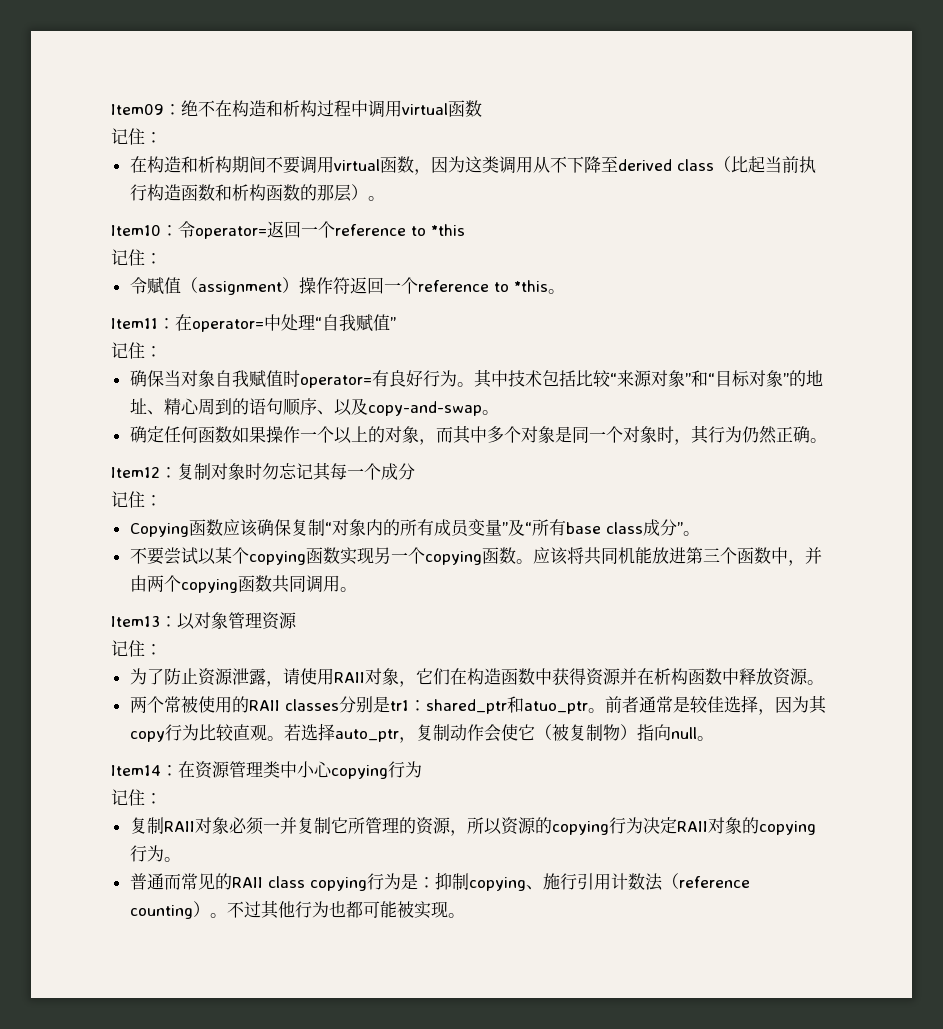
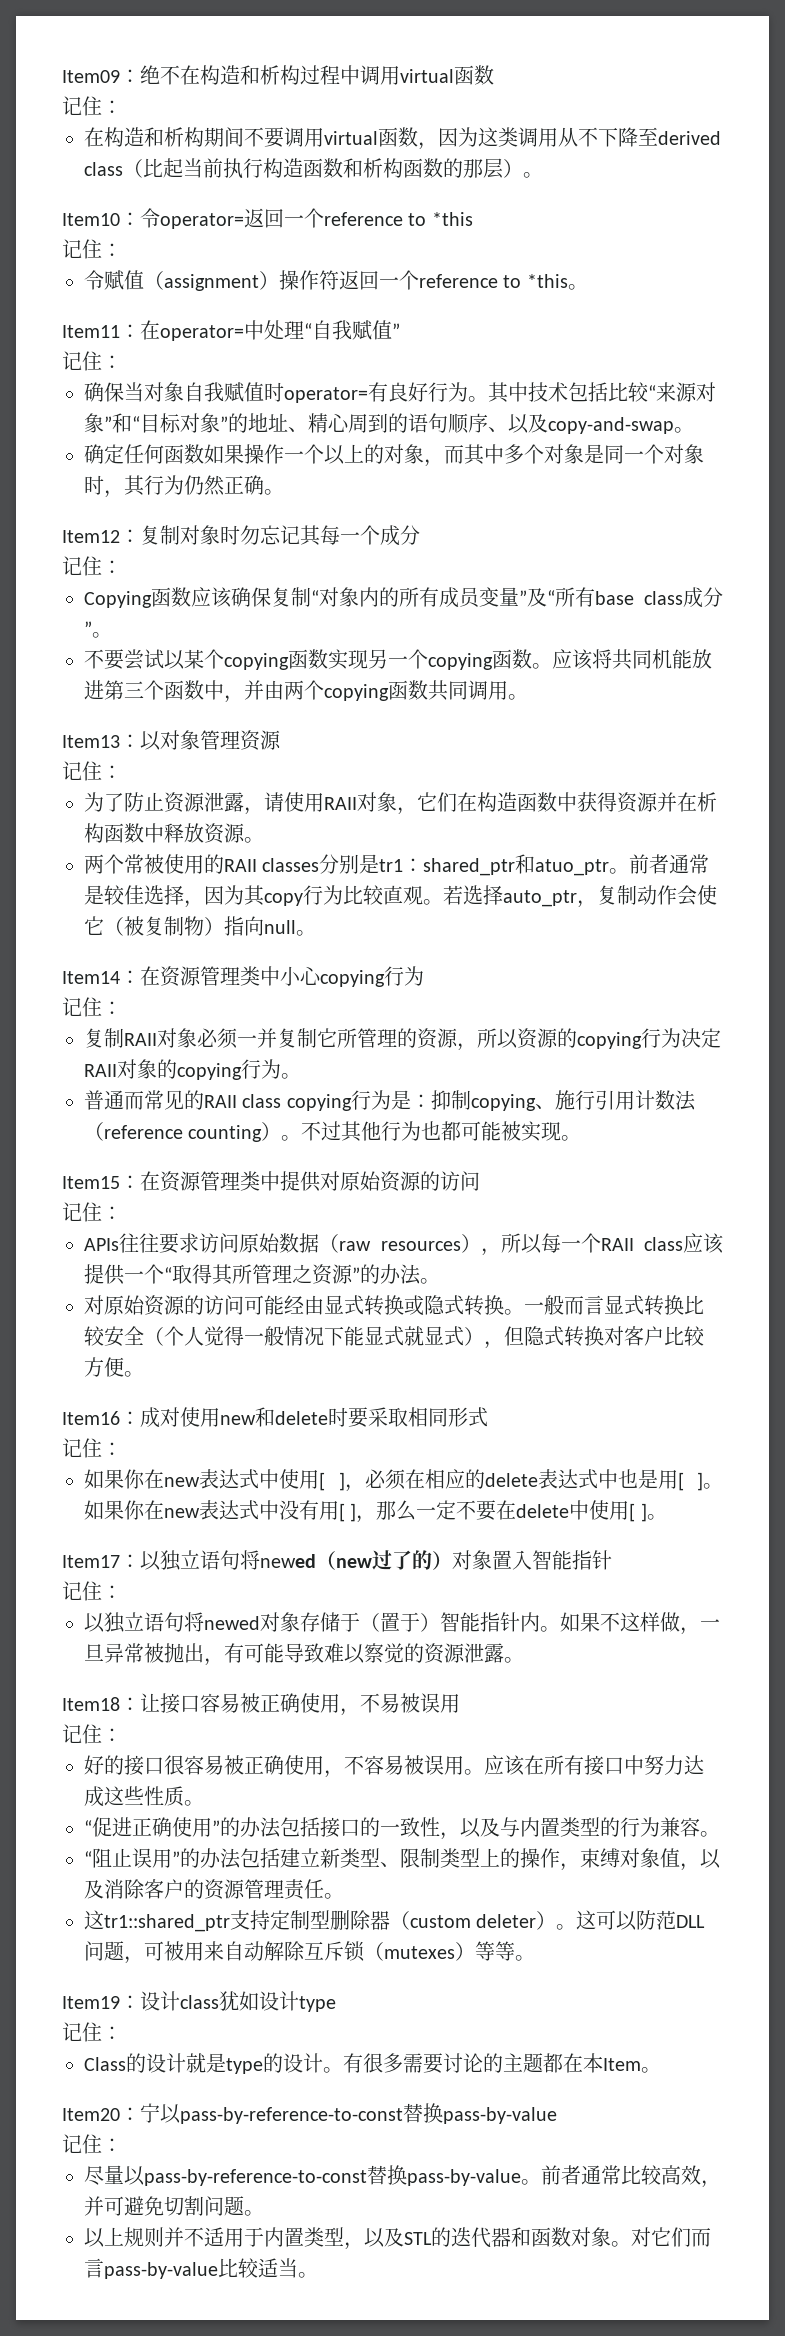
(465, 915) none -> [62,1171,480,1192] [62,1202,122,1222] [84,1233,724,1256] [84,1264,440,1285] [84,1295,704,1316] [84,1326,705,1349] [84,1357,144,1377] [62,1407,488,1428] [62,1438,122,1458] [84,1469,723,1492] [84,1500,667,1523] [62,1550,612,1571] [62,1581,122,1601] [84,1612,720,1635] [84,1643,524,1666] [62,1693,460,1716] [62,1724,122,1744] [84,1755,704,1778] [84,1786,204,1807] [84,1817,720,1840] [84,1848,721,1871] [84,1879,344,1900] [84,1910,706,1932] [84,1941,535,1964] [62,1991,336,2012] [62,2022,122,2042] [84,2053,661,2074] [62,2103,557,2124] [62,2134,122,2154] [84,2165,721,2188] [84,2196,264,2216] [84,2227,711,2250] [84,2258,318,2279] // Item15：在资源管理类中提供对原始资源的访问 // 记住： // APIs往往要求访问原始数据（raw resources），所以每一个RAII class应该提供一个“取得其所管理之资源”的办法。 // 对原始资源的访问可能经由显式转换或隐式转换。一般而言显式转换比较安全（个人觉得一般情况下能显式就显式），但隐式转换对客户比较方便。 // Item16：成对使用new和delete时要采取相同形式 // 记住： // 如果你在new表达式中使用[ ]，必须在相应的delete表达式中也是用[ ]。如果你在new表达式中没有用[ ]，那么一定不要在delete中使用[ ]。 // Item17：以独立语句将newed（new过了的）对象置入智能指针 // 记住： // 以独立语句将newed对象存储于（置于）智能指针内。如果不这样做，一旦异常被抛出，有可能导致难以察觉的资源泄露。 // Item18：让接口容易被正确使用，不易被误用 // 记住： // 好的接口很容易被正确使用，不容易被误用。应该在所有接口中努力达成这些性质。 // “促进正确使用”的办法包括接口的一致性，以及与内置类型的行为兼容。 // “阻止误用”的办法包括建立新类型、限制类型上的操作，束缚对象值，以及消除客户的资源管理责任。 // 这tr1::shared_ptr支持定制型删除器（custom deleter）。这可以防范DLL问题，可被用来自动解除互斥锁（mutexes）等等。 // Item19：设计class犹如设计type // 记住： // Class的设计就是type的设计。有很多需要讨论的主题都在本Item。 // Item20：宁以pass-by-reference-to-const替换pass-by-value // 记住： // 尽量以pass-by-reference-to-const替换pass-by-value。前者通常比较高效，并可避免切割问题。 // 以上规则并不适用于内置类型，以及STL的迭代器和函数对象。对它们而言pass-by-value比较适当。

